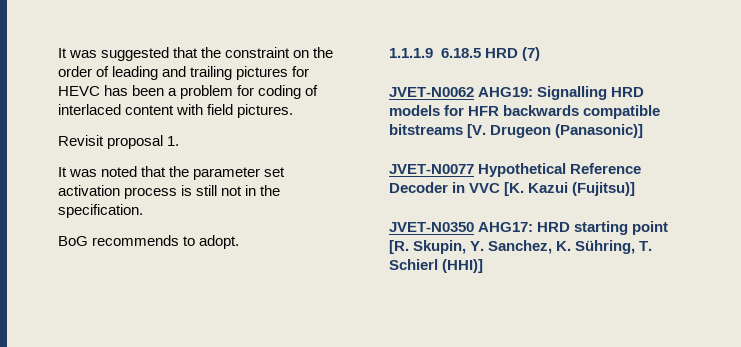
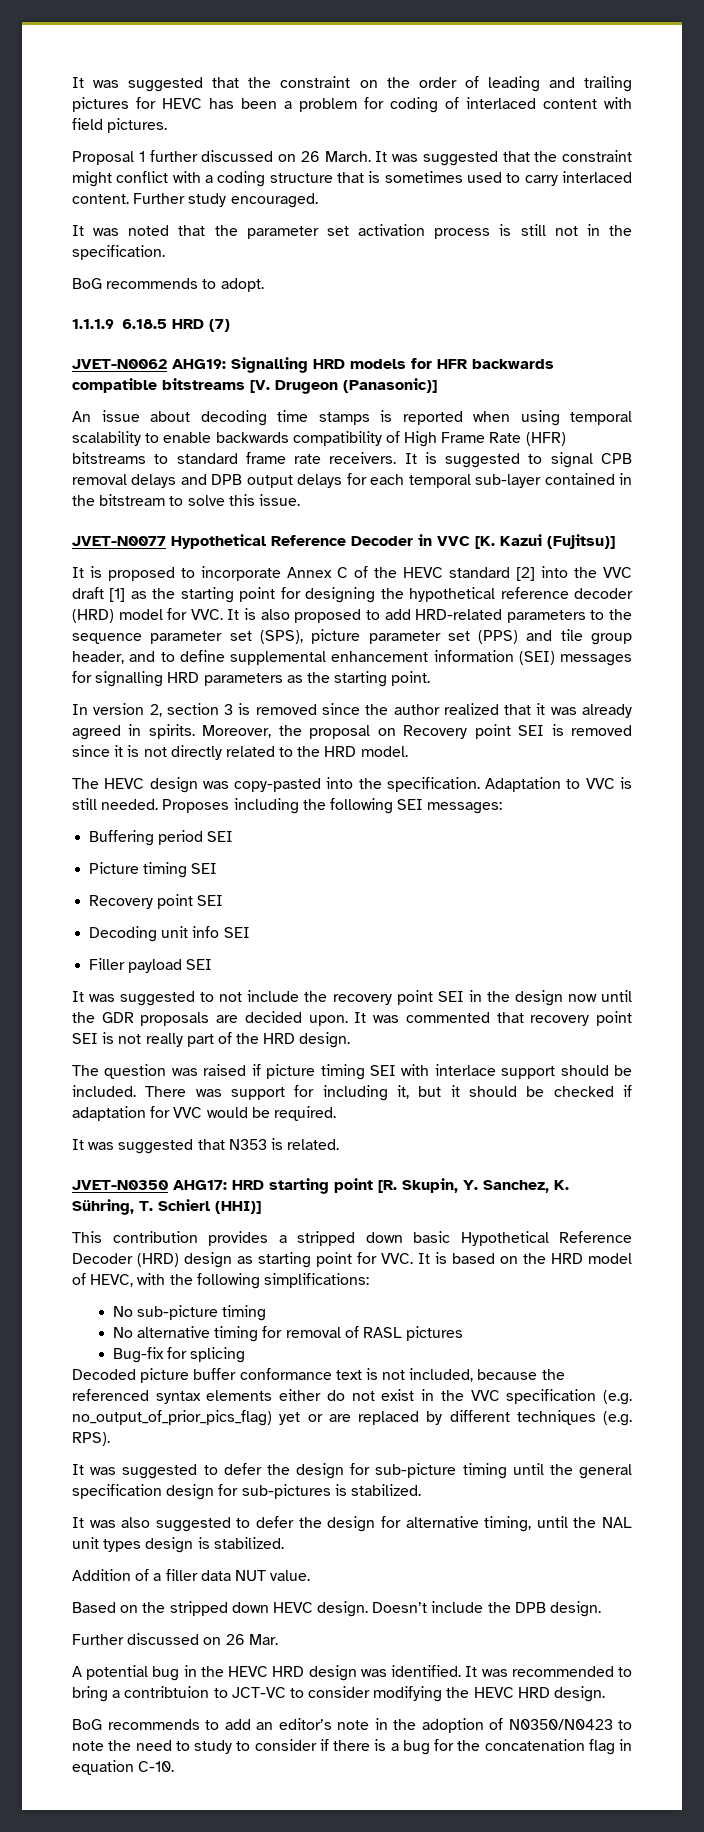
[58,135,180,149] Revisit proposal 1. -> [72,150,632,166] [72,171,632,187] [72,193,318,208] Proposal 1 further discussed on 26 March. It was suggested that the constraint might conflict with a coding structure that is sometimes used to carry interlaced content. Further study encouraged.
(644, 131) none -> [72,410,632,426] [72,431,566,447] [72,452,632,468] [72,473,632,488] [72,494,300,506] // An issue about decoding time stamps is reported when using temporal scalability to enable backwards compatibility of High Frame Rate (HFR) bitstreams to standard frame rate receivers. It is suggested to signal CPB removal delays and DPB output delays for each temporal sub-layer contained in the bitstream to solve this issue.
(636, 189) none -> [72,566,632,581] [72,587,633,603] [72,608,633,623] [72,629,633,645] [72,650,632,666] [72,671,431,687] [72,703,632,718] [72,724,632,740] [72,745,408,760] [72,777,632,793] [72,798,503,814] [89,830,234,846] [89,862,218,878] [89,894,224,909] [89,926,250,942] [89,958,213,973] [72,990,632,1006] [72,1011,633,1026] [72,1032,351,1048] [72,1064,633,1080] [72,1085,632,1101] [72,1106,336,1121] [72,1138,340,1154] // It is proposed to incorporate Annex C of the HEVC standard [2] into the VVC draft [1] as the starting point for designing the hypothetical reference decoder (HRD) model for VVC. It is also proposed to add HRD-related parameters to the sequence parameter set (SPS), picture parameter set (PPS) and tile group header, and to define supplemental enhancement information (SEI) messages for signalling HRD parameters as the starting point. // In version 2, section 3 is removed since the author realized that it was already agreed in spirits. Moreover, the proposal on Recovery point SEI is removed since it is not directly related to the HRD model. // The HEVC design was copy-pasted into the specification. Adaptation to VVC is still needed. Proposes including the following SEI messages: // Buffering period SEI // Picture timing SEI // Recovery point SEI // Decoding unit info SEI // Filler payload SEI // It was suggested to not include the recovery point SEI in the design now until the GDR proposals are decided upon. It was commented that recovery point SEI is not really part of the HRD design. // The question was raised if picture timing SEI with interlace support should be included. There was support for including it, but it should be checked if adaptation for VVC would be required. // It was suggested that N353 is related.
(484, 266) none -> [72,1231,632,1246] [72,1252,632,1268] [72,1273,369,1289] [112,1305,267,1321] [112,1326,464,1342] [112,1347,246,1363] [72,1368,565,1383] [72,1389,633,1405] [72,1410,632,1426] [72,1432,110,1446] [72,1463,633,1479] [72,1484,421,1500] [72,1516,633,1532] [72,1537,284,1553] [72,1569,311,1581] [72,1601,602,1617] [72,1633,278,1645] [72,1665,632,1681] [72,1686,606,1702] [72,1718,632,1733] [72,1739,632,1755] [72,1760,175,1775] // This contribution provides a stripped down basic Hypothetical Reference Decoder (HRD) design as starting point for VVC. It is based on the HRD model of HEVC, with the following simplifications: // No sub-picture timing // No alternative timing for removal of RASL pictures // Bug-fix for splicing // Decoded picture buffer conformance text is not included, because the referenced syntax elements either do not exist in the VVC specification (e.g. no_output_of_prior_pics_flag) yet or are replaced by different techniques (e.g. RPS). // It was suggested to defer the design for sub-picture timing until the general specification design for sub-pictures is stabilized. // It was also suggested to defer the design for alternative timing, until the NAL unit types design is stabilized. // Addition of a filler data NUT value. // Based on the stripped down HEVC design. Doesn’t include the DPB design. // Further discussed on 26 Mar. // A potential bug in the HEVC HRD design was identified. It was recommended to bring a contribtuion to JCT-VC to consider modifying the HEVC HRD design. // BoG recommends to add an editor’s note in the adoption of N0350/N0423 to note the need to study to consider if there is a bug for the concatenation flag in equation C-10.

